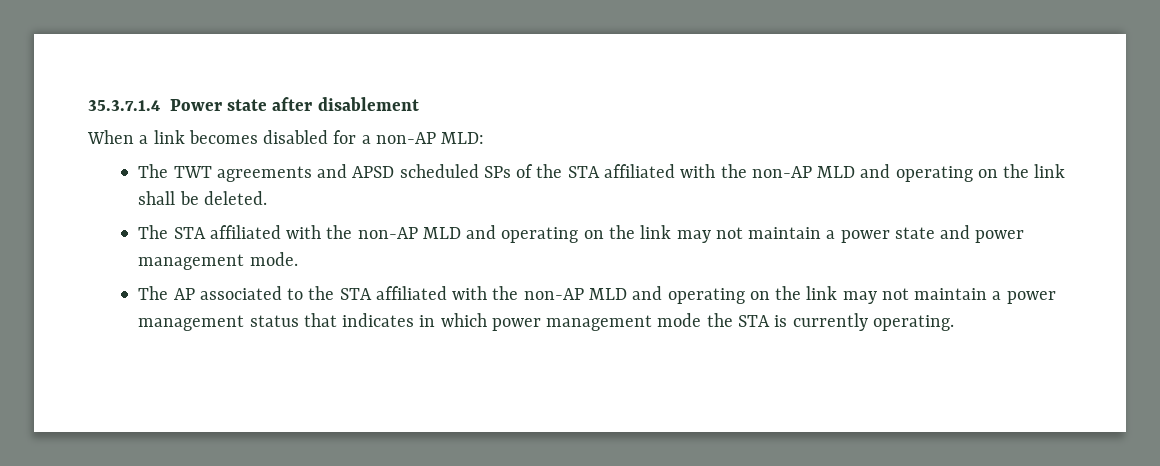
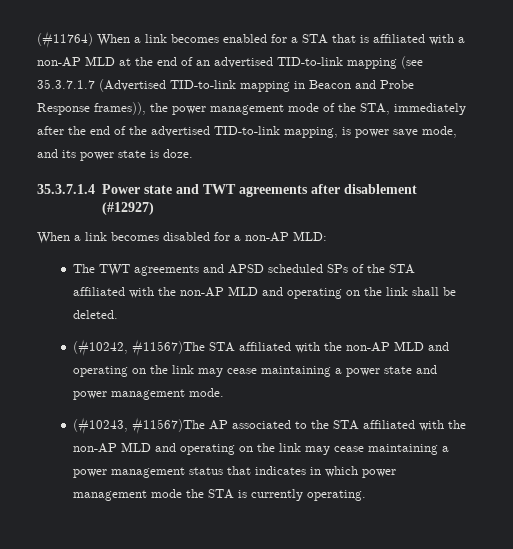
[88,99,268,111] 35.3.7.1.4 Power state -> [37,31,465,48] [37,56,423,69] [37,79,414,92] [37,102,466,115] [37,126,457,138] [37,149,193,161] [37,184,308,197] (#11764) When a link becomes enabled for a STA that is affiliated with a non-AP MLD at the end of an advertised TID-to-link mapping (see 35.3.7.1.7 (Advertised TID-to-link mapping in Beacon and Probe Response frames)), the power management mode of the STA, immediately after the end of the advertised TID-to-link mapping, is power save mode, and its power state is doze. // 35.3.7.1.4 Power state and TWT agreements
(419, 104) none -> [101,202,154,215] (#12927)
[138,225,169,239] The -> [72,339,205,356] (#10242, #11567)The
[715,227,822,239] not maintain -> [226,366,331,377] cease maintaining
[138,286,169,300] The -> [72,417,205,434] (#10243, #11567)The
[881,288,988,300] not maintain -> [333,444,438,455] cease maintaining

